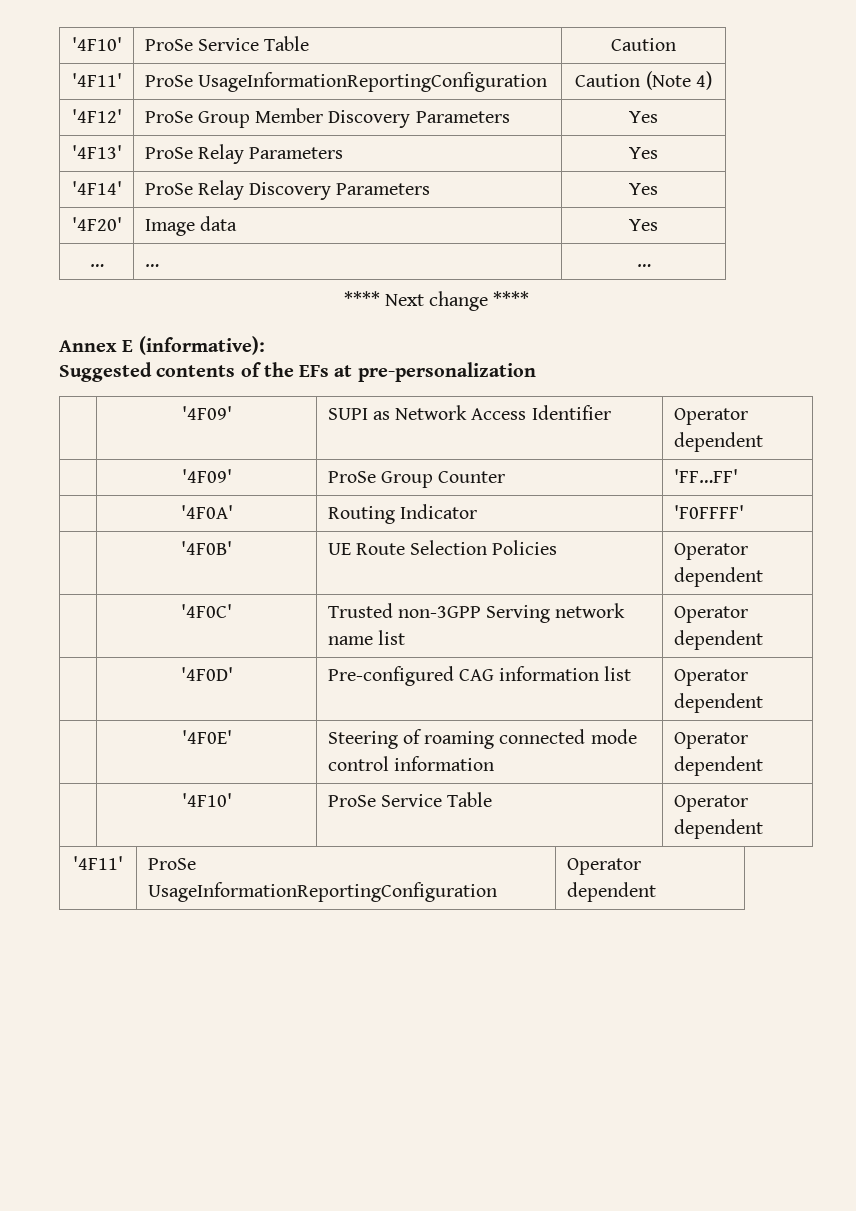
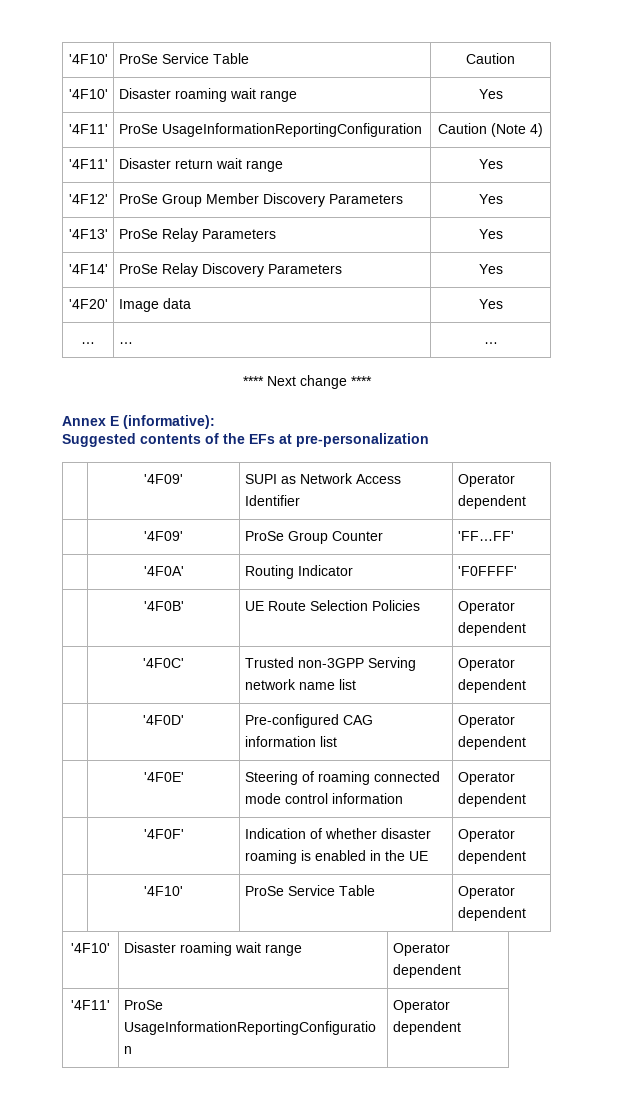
(677, 44) none -> [68,89,108,99] [118,88,297,102] [478,89,503,99] // '4F10' | Disaster roaming wait range | Yes
(712, 80) none -> [68,159,108,169] [118,158,283,172] [478,159,503,169] // '4F11' | Disaster return wait range | Yes
(763, 766) none -> [143,829,184,839] [244,828,431,839] [244,850,428,864] [457,829,515,842] [457,850,526,864] // | '4F0F' | Indication of whether disaster roaming is enabled in the UE | Operator dependent
(763, 829) none -> [71,943,110,953] [123,942,302,956] [392,943,450,956] [392,964,461,978] // '4F10' | Disaster roaming wait range | Operator dependent

